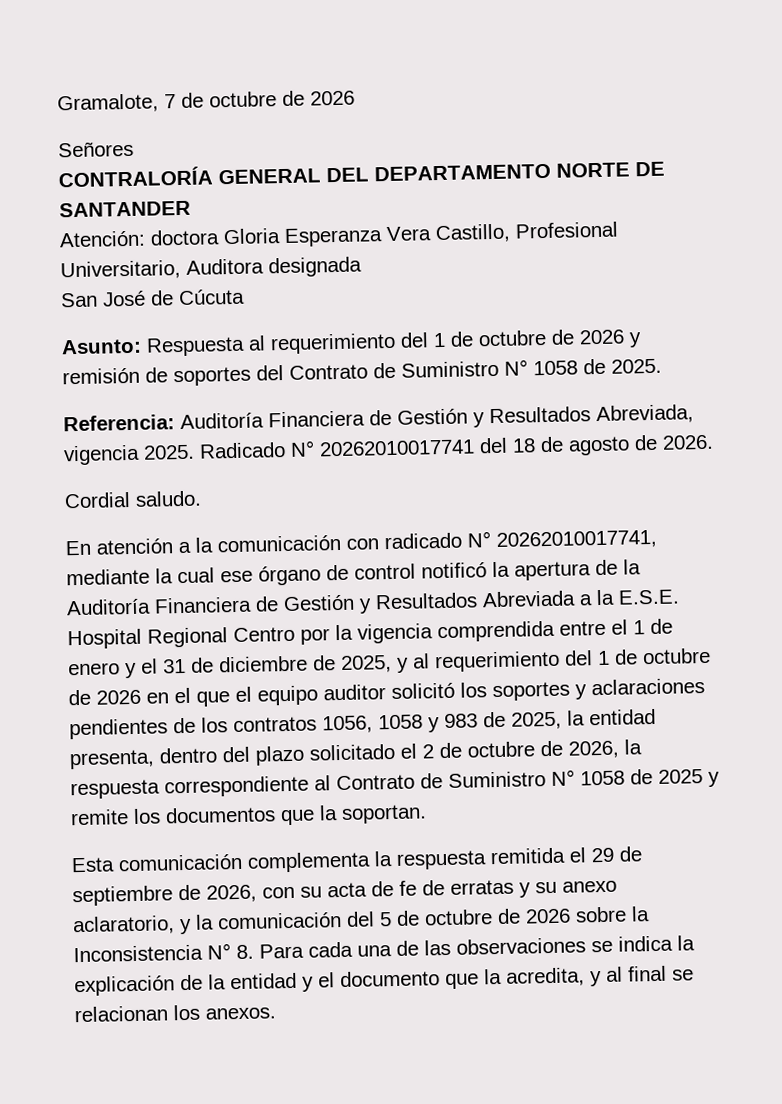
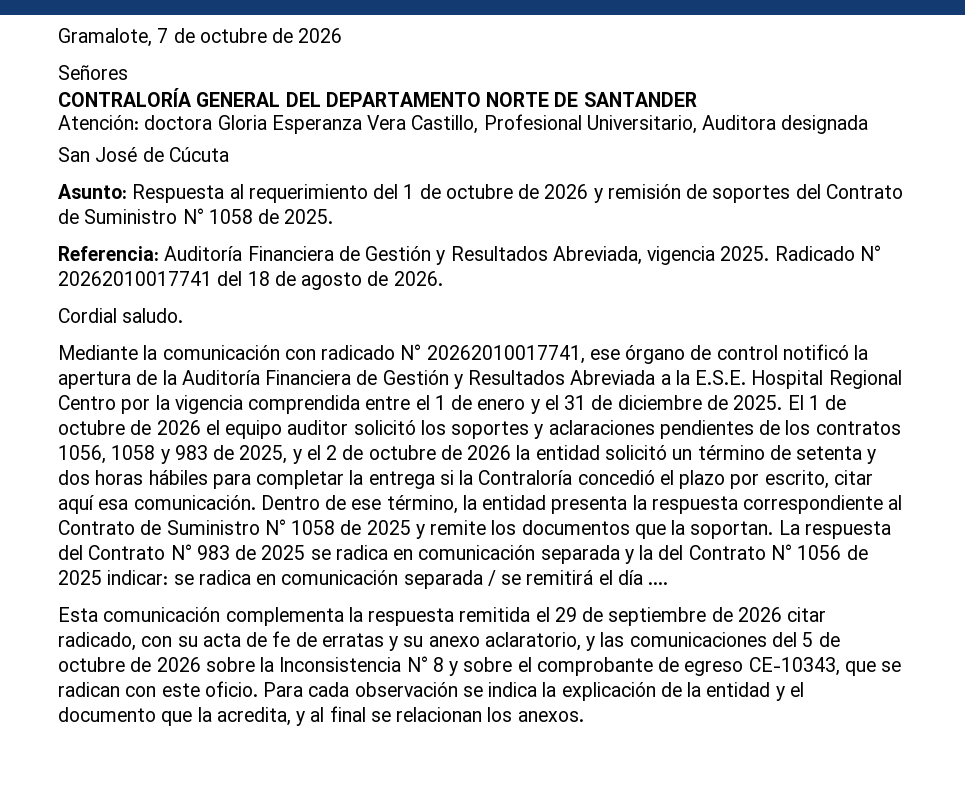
[65,538,191,556] En atención a -> [58,345,138,360] Mediante
[66,567,215,586] mediante la cual -> (585, 354) none
[340,647,711,673] [68,687,230,707] 2025, y al requerimiento del 1 de octubre de 2026 en el que -> [733,395,847,410] [58,420,201,435] 2025. El 1 de octubre de 2026
[567,708,656,726] [69,743,395,770] la entidad presenta, dentro del plazo solicitado -> [292,449,302,464] y
[568,740,619,759] 2026, -> [467,445,877,464] [58,470,873,489] [58,495,628,514] 2026 la entidad solicitó un término de setenta y dos horas hábiles para completar la entrega si la Contraloría concedió el plazo por escrito, citar aquí esa comunicación. Dentro de ese término, la entidad presenta
(427, 814) none -> [778,520,891,539] [58,544,868,564] [58,570,669,589] La respuesta del Contrato N° 983 de 2025 se radica en comunicación separada y la del Contrato N° 1056 de 2025 indicar: se radica en comunicación separada / se remitirá el día ....
[206,884,257,903] 2026, -> [737,607,827,622] [58,632,136,651] 2026 citar radicado,
[195,912,342,930] la comunicación -> [600,632,767,647] las comunicaciones
[236,937,586,960] 8. Para cada una de las observaciones -> [432,657,902,676] [58,681,458,697] 8 y sobre el comprobante de egreso CE-10343, que se radican con este oficio. Para cada observación

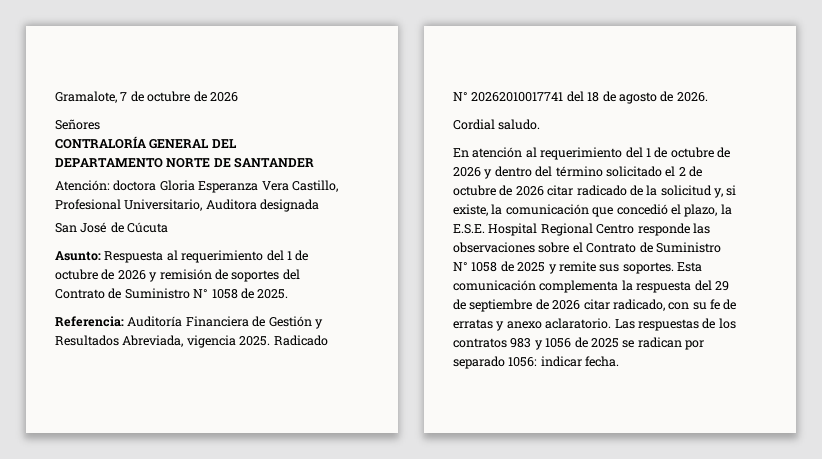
[58,344,869,364] [58,370,902,389] [58,395,847,414] [58,420,901,439] [58,445,302,464] Mediante la comunicación con radicado N° 20262010017741, ese órgano de control notificó la apertura de la Auditoría Financiera de Gestión y Resultados Abreviada a la E.S.E. Hospital Regional Centro por la vigencia comprendida entre el 1 de enero y el 31 de diciembre de 2025. El 1 de octubre de 2026 el equipo auditor solicitó los soportes y aclaraciones pendientes de los contratos 1056, 1058 y 983 de 2025, y -> [453,147,730,160] [453,166,662,179] En atención al requerimiento del 1 de octubre de 2026 y dentro del término solicitado
[516,445,877,464] [58,470,873,489] [58,495,903,514] la entidad solicitó un término de setenta y dos horas hábiles para completar la entrega si la Contraloría concedió el plazo por escrito, citar aquí esa comunicación. Dentro de ese término, la entidad presenta la respuesta correspondiente al -> [547,185,737,198] [453,204,732,217] [453,223,710,236] [453,242,583,253] citar radicado de la solicitud y, si existe, la comunicación que concedió el plazo, la E.S.E. Hospital Regional Centro responde las observaciones sobre el
[491,520,891,539] [58,544,868,564] [58,570,669,589] los documentos que la soportan. La respuesta del Contrato N° 983 de 2025 se radica en comunicación separada y la del Contrato N° 1056 de 2025 indicar: se radica en comunicación separada / se remitirá el día .... // -> [599,262,674,274] sus soportes.
[459,607,550,622] remitida el -> [694,280,712,291] del
[202,632,268,647] acta de -> (707, 306) none
[403,632,840,651] [58,656,902,676] [58,681,804,701] [58,706,584,726] su anexo aclaratorio, y las comunicaciones del 5 de octubre de 2026 sobre la Inconsistencia N° 8 y sobre el comprobante de egreso CE-10343, que se radican con este oficio. Para cada observación se indica la explicación de la entidad y el documento que la acredita, y al final se relacionan los anexos. -> [506,318,736,331] [453,337,704,350] [453,356,620,369] anexo aclaratorio. Las respuestas de los contratos 983 y 1056 de 2025 se radican por separado 1056: indicar fecha.

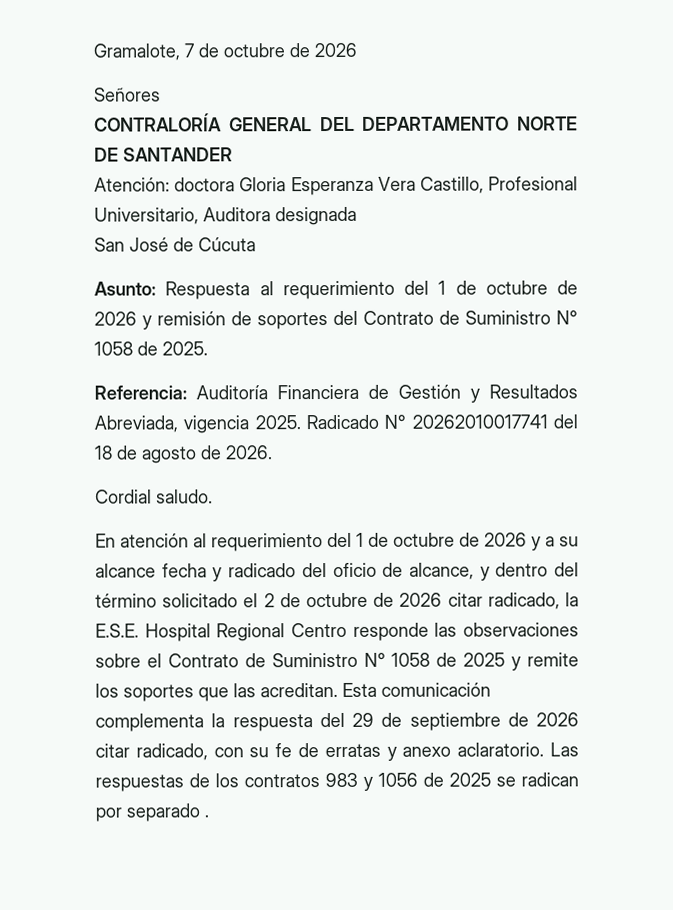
(493, 174) none -> [545,536,579,547] [95,562,490,582] a su alcance fecha y radicado del oficio de alcance, y
[576,185,737,198] [453,204,718,217] radicado de la solicitud y, si existe, la comunicación que concedió el plazo, -> [487,592,560,610] radicado,
[599,262,674,274] sus soportes. -> [95,682,338,702] los soportes que las acreditan.
[508,356,620,367] 1056: indicar fecha. -> [204,814,209,818] .

